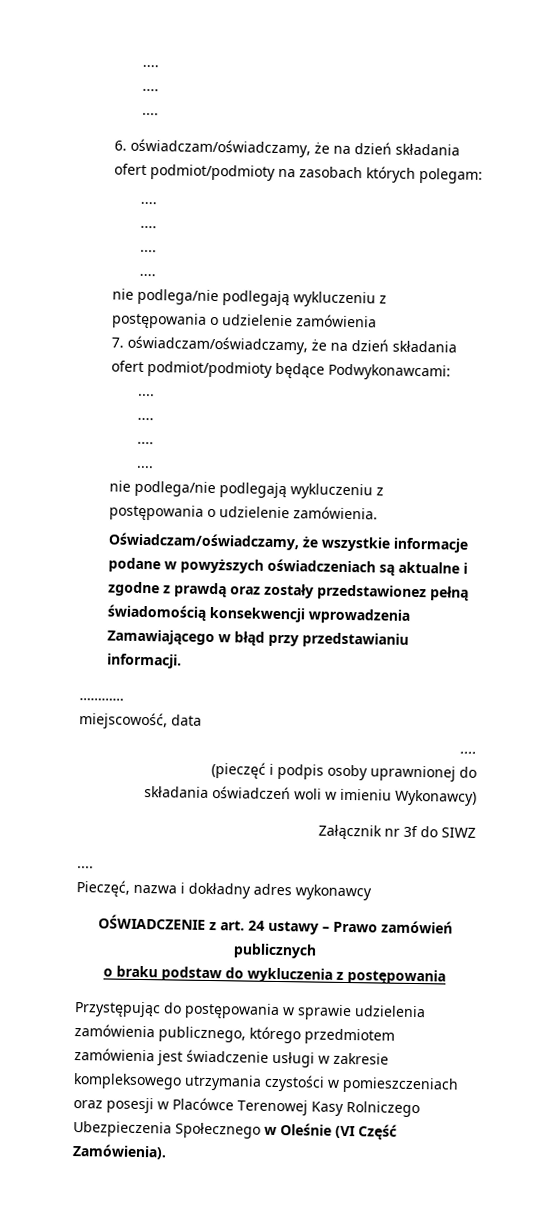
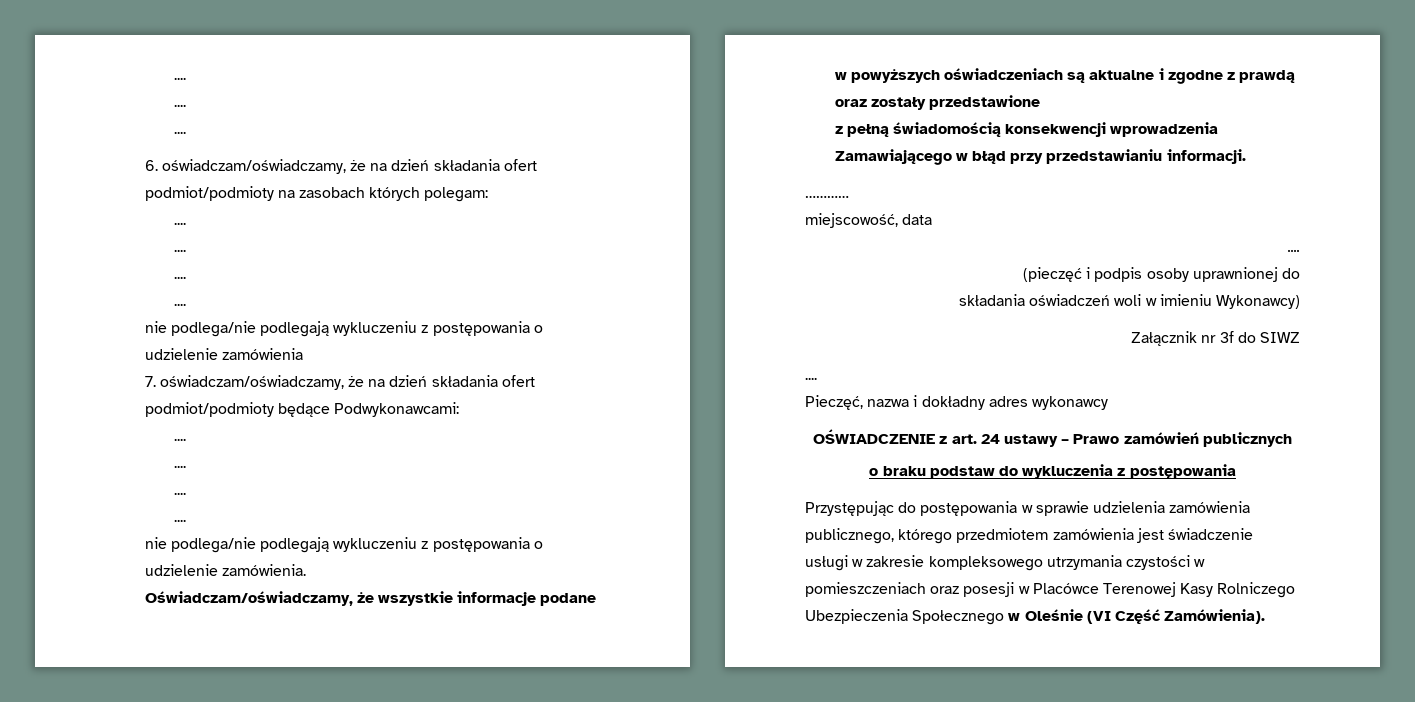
[317,584,428,601] przedstawionez -> [929,95,1041,110] [834,126,843,134] przedstawione // z

